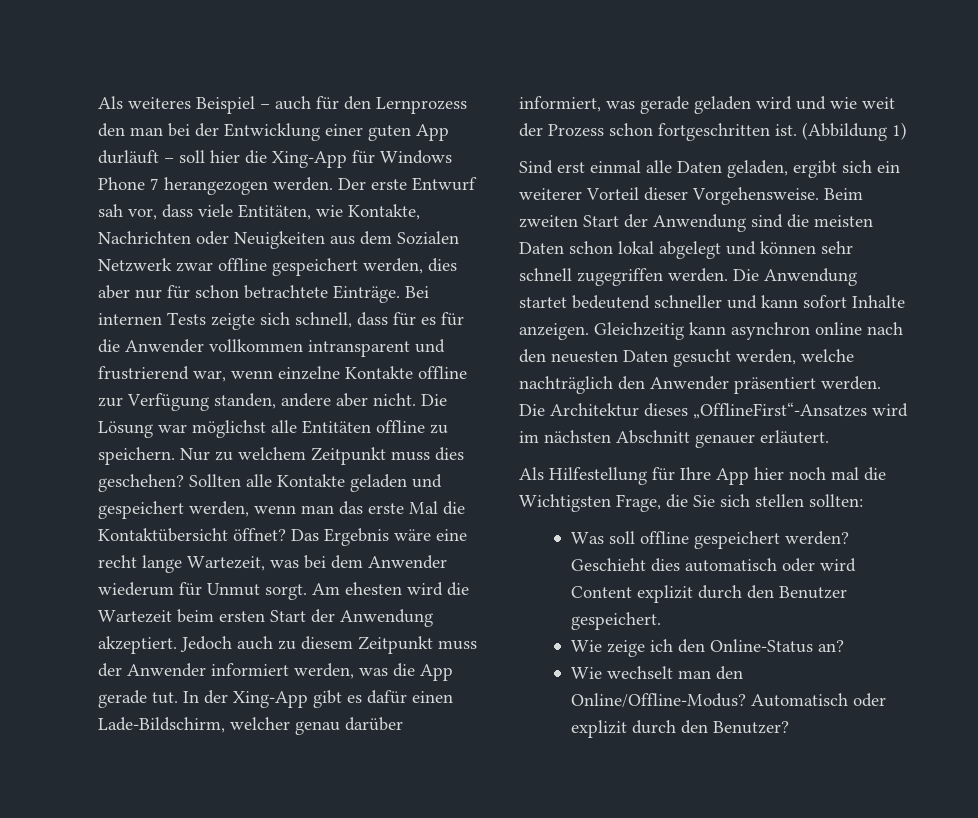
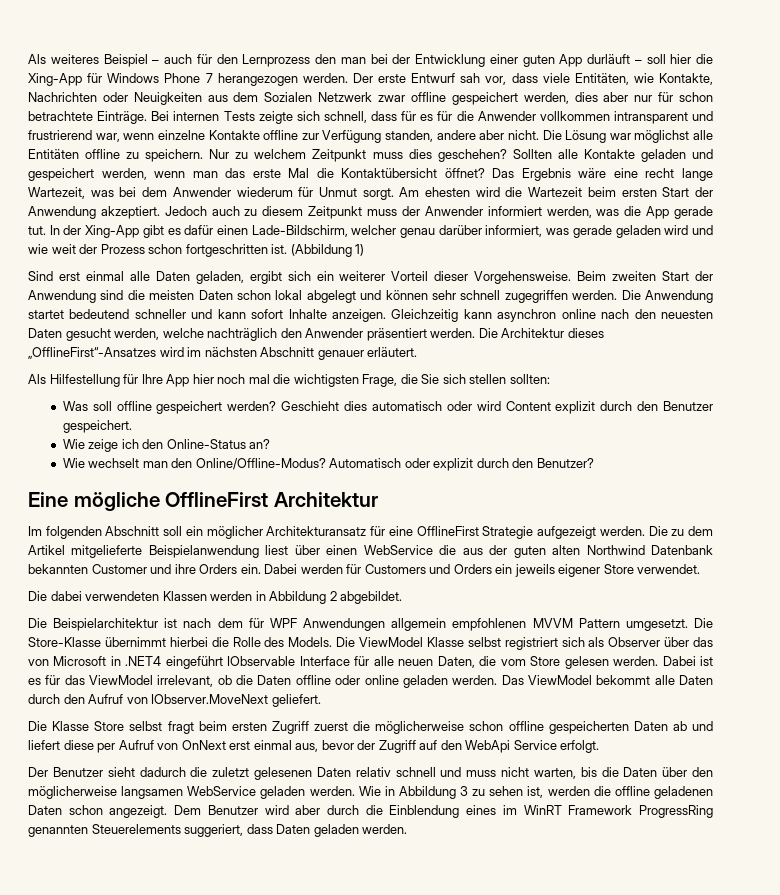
[519,494,611,512] Wichtigsten -> [293,374,359,387] wichtigsten
(789, 727) none -> [28,492,378,511] [28,526,714,539] [28,545,713,558] [28,564,701,577] [28,591,403,604] [28,618,713,631] [28,637,713,650] [28,656,714,669] [28,675,714,688] [28,694,321,707] [28,721,713,734] [28,740,600,753] [28,767,714,780] [28,786,713,799] [28,805,713,818] [28,824,408,837] // Eine mögliche OfflineFirst Architektur // Im folgenden Abschnitt soll ein möglicher Architekturansatz für eine OfflineFirst Strategie aufgezeigt werden. Die zu dem Artikel mitgelieferte Beispielanwendung liest über einen WebService die aus der guten alten Northwind Datenbank bekannten Customer und ihre Orders ein. Dabei werden für Customers und Orders ein jeweils eigener Store verwendet. // Die dabei verwendeten Klassen werden in Abbildung 2 abgebildet. // Die Beispielarchitektur ist nach dem für WPF Anwendungen allgemein empfohlenen MVVM Pattern umgesetzt. Die Store-Klasse übernimmt hierbei die Rolle des Models. Die ViewModel Klasse selbst registriert sich als Observer über das von Microsoft in .NET4 eingeführt IObservable Interface für alle neuen Daten, die vom Store gelesen werden. Dabei ist es für das ViewModel irrelevant, ob die Daten offline oder online geladen werden. Das ViewModel bekommt alle Daten durch den Aufruf von IObserver.MoveNext geliefert. // Die Klasse Store selbst fragt beim ersten Zugriff zuerst die möglicherweise schon offline gespeicherten Daten ab und liefert diese per Aufruf von OnNext erst einmal aus, bevor der Zugriff auf den WebApi Service erfolgt. // Der Benutzer sieht dadurch die zuletzt gelesenen Daten relativ schnell und muss nicht warten, bis die Daten über den möglicherweise langsamen WebService geladen werden. Wie in Abbildung 3 zu sehen ist, werden die offline geladenen Daten schon angezeigt. Dem Benutzer wird aber durch die Einblendung eines im WinRT Framework ProgressRing genannten Steuerelements suggeriert, dass Daten geladen werden.

